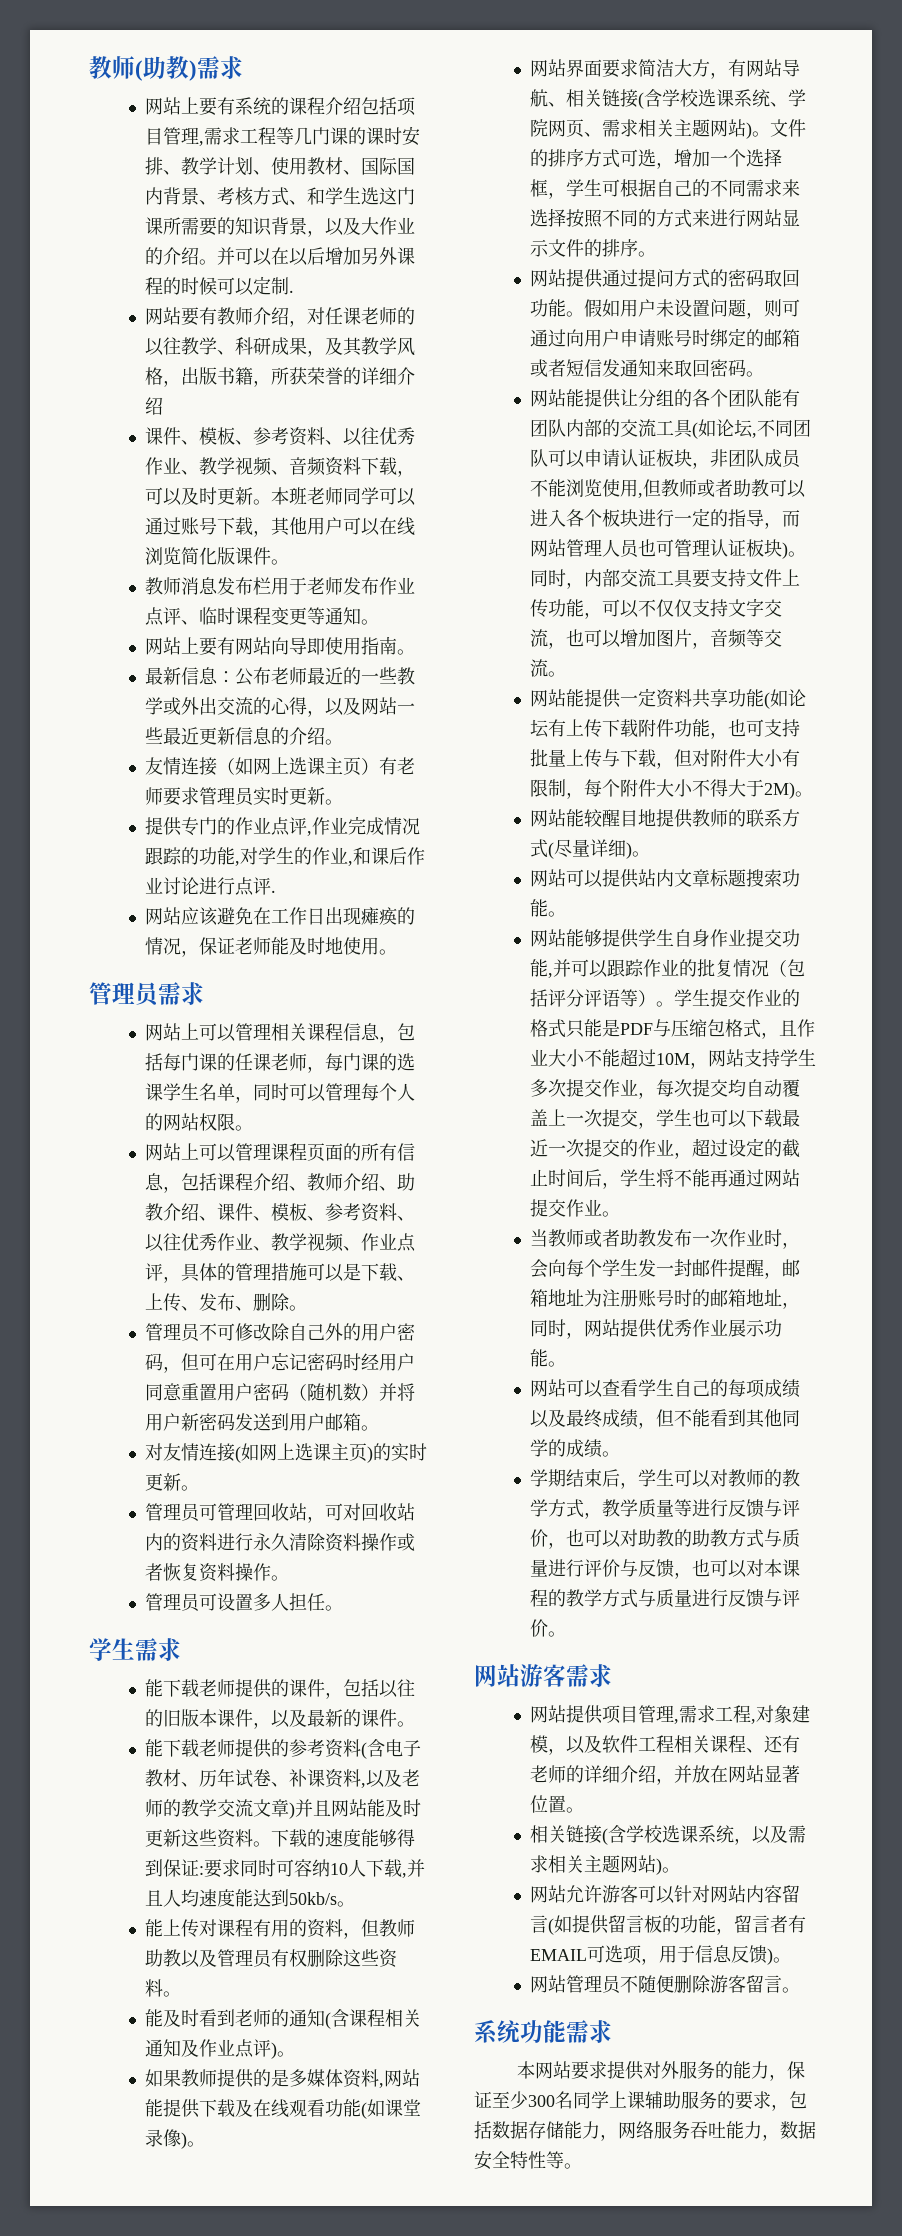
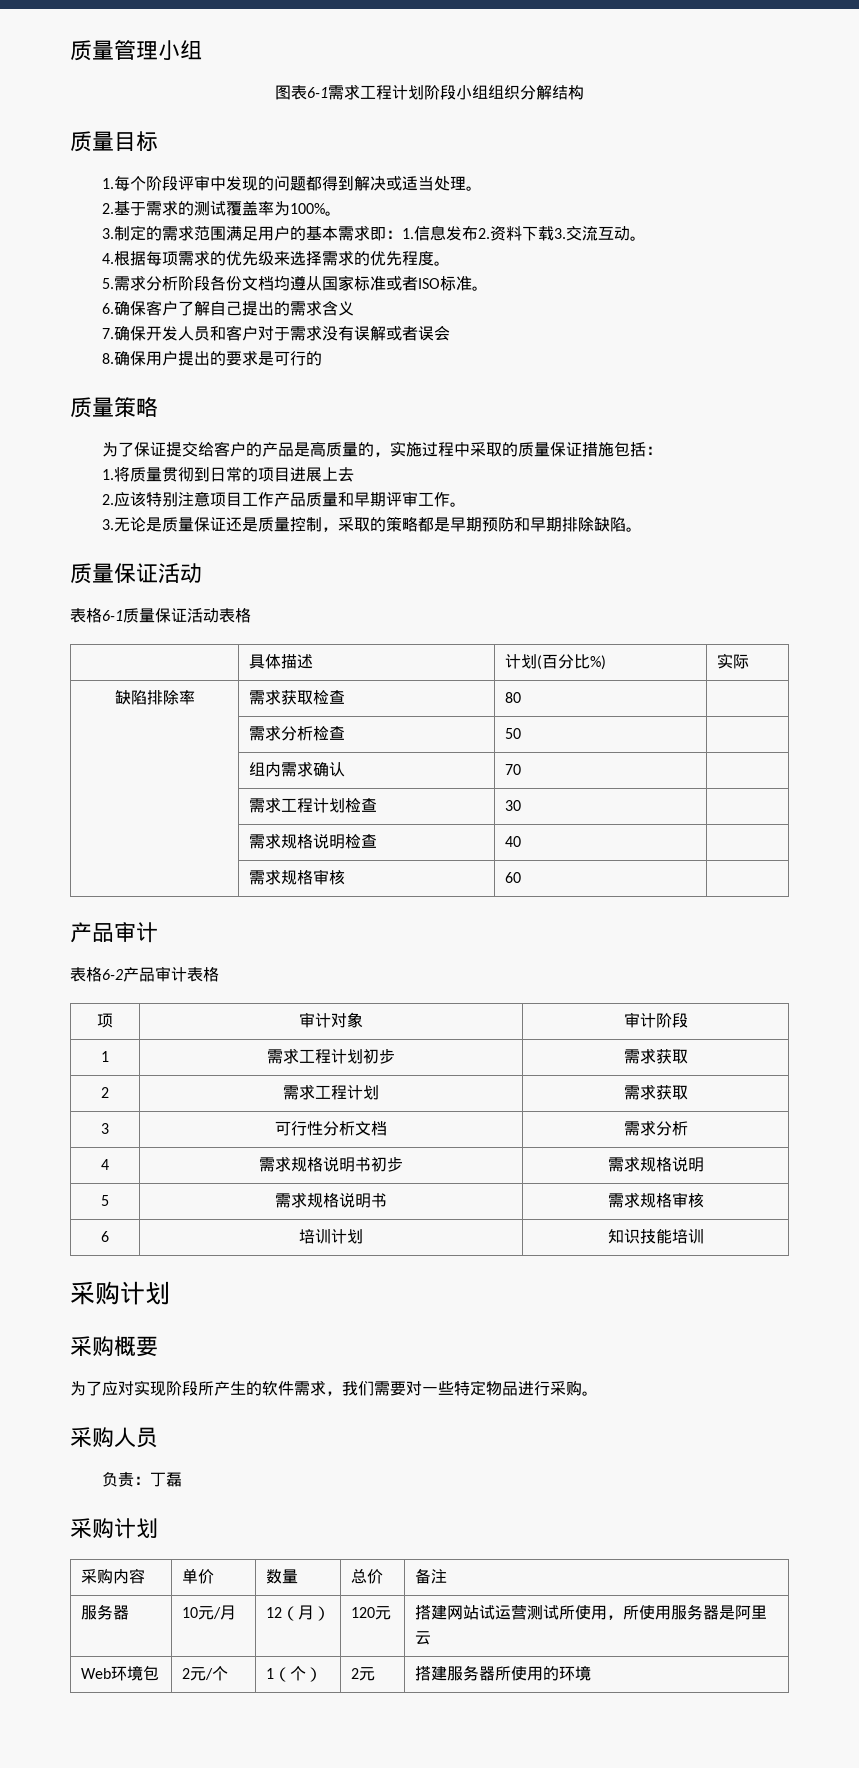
[89,56,243,81] [144,97,416,116] [144,126,420,146] [144,157,415,176] [144,187,415,206] [144,217,415,237] [144,247,415,266] [144,276,294,296] [144,307,415,327] [144,337,415,357] [144,367,415,387] [144,397,163,415] [144,427,415,446] [144,457,415,477] [144,487,416,506] [144,517,415,537] [144,547,289,565] [144,577,415,595] [144,607,379,626] [144,636,415,656] [144,667,415,686] [144,697,415,717] [144,727,343,745] [144,757,415,776] [144,787,343,806] [144,816,420,836] [144,847,425,866] [144,877,276,896] [144,907,415,926] [144,937,397,957] [89,982,204,1007] [144,1023,415,1043] [144,1053,415,1073] [144,1083,415,1103] [144,1113,253,1131] [144,1143,415,1162] [144,1173,415,1193] [144,1203,415,1222] [144,1233,416,1252] [144,1263,415,1283] [144,1293,307,1312] [144,1323,415,1342] [144,1352,415,1373] [144,1383,415,1401] [144,1413,379,1431] [144,1443,427,1463] [144,1473,199,1491] [144,1503,415,1523] [144,1533,415,1552] [144,1563,289,1582] [144,1593,343,1612] [89,1638,181,1661] [144,1679,415,1699] [144,1709,415,1729] [144,1739,421,1759] [144,1768,420,1788] [144,1799,421,1819] [144,1829,415,1848] [144,1859,425,1878] [144,1889,355,1907] [144,1919,415,1939] [144,1949,398,1968] [144,1979,181,1997] [144,2009,421,2029] [144,2039,295,2059] [144,2069,420,2088] [144,2099,421,2119] [144,2129,205,2149] [529,59,800,79] [529,89,806,109] [529,119,806,139] [529,148,782,169] [529,179,800,199] [529,208,800,228] [529,239,656,257] [529,269,800,288] [529,299,800,319] [529,328,800,347] [529,359,764,377] [529,389,800,408] [529,419,811,439] [529,449,802,469] [529,479,806,498] [529,508,800,529] [529,539,806,559] [529,569,800,589] [529,598,782,619] [529,629,782,649] [529,659,566,677] [529,688,806,709] [529,719,800,739] [529,749,800,769] [529,779,813,799] [529,809,800,828] [529,839,650,859] [529,869,800,888] [529,899,566,917] [529,929,800,948] [529,959,805,978] [529,989,800,1007] [529,1019,815,1039] [529,1048,816,1069] [529,1079,800,1099] [529,1109,800,1129] [529,1138,800,1159] [529,1169,800,1189] [529,1199,620,1217] [529,1229,800,1249] [529,1259,800,1279] [529,1289,800,1309] [529,1319,782,1339] [529,1349,566,1367] [529,1379,800,1398] [529,1409,800,1429] [529,1439,620,1458] [529,1469,800,1489] [529,1499,800,1519] [529,1529,800,1549] [529,1559,800,1579] [529,1589,800,1608] [529,1619,566,1637] [474,1664,612,1687] [529,1705,810,1724] [529,1735,800,1755] [529,1765,800,1785] [529,1795,584,1813] [529,1825,806,1845] [529,1855,680,1875] [529,1885,800,1904] [529,1915,806,1935] [529,1945,791,1965] [529,1975,800,1994] [474,2020,612,2044] [517,2061,806,2081] [474,2091,807,2111] [474,2121,816,2141] [474,2150,582,2170] 教师(助教)需求 // 网站上要有系统的课程介绍包括项目管理,需求工程等几门课的课时安排、教学计划、使用教材、国际国内背景、考核方式、和学生选这门课所需要的知识背景，以及大作业的介绍。并可以在以后增加另外课程的时候可以定制. // 网站要有教师介绍，对任课老师的以往教学、科研成果，及其教学风格，出版书籍，所获荣誉的详细介绍 // 课件、模板、参考资料、以往优秀作业、教学视频、音频资料下载，可以及时更新。本班老师同学可以通过账号下载，其他用户可以在线浏览简化版课件。 // 教师消息发布栏用于老师发布作业点评、临时课程变更等通知。 // 网站上要有网站向导即使用指南。 // 最新信息：公布老师最近的一些教学或外出交流的心得，以及网站一些最近更新信息的介绍。 // 友情连接（如网上选课主页）有老师要求管理员实时更新。 // 提供专门的作业点评,作业完成情况跟踪的功能,对学生的作业,和课后作业讨论进行点评. // 网站应该避免在工作日出现瘫痪的情况，保证老师能及时地使用。 // 管理员需求 // 网站上可以管理相关课程信息，包括每门课的任课老师，每门课的选课学生名单，同时可以管理每个人的网站权限。 // 网站上可以管理课程页面的所有信息，包括课程介绍、教师介绍、助教介绍、课件、模板、参考资料、以往优秀作业、教学视频、作业点评，具体的管理措施可以是下载、上传、发布、删除。 // 管理员不可修改除自己外的用户密码，但可在用户忘记密码时经用户同意重置用户密码（随机数）并将用户新密码发送到用户邮箱。 // 对友情连接(如网上选课主页)的实时更新。 // 管理员可管理回收站，可对回收站内的资料进行永久清除资料操作或者恢复资料操作。 // 管理员可设置多人担任。 // 学生需求 // 能下载老师提供的课件，包括以往的旧版本课件，以及最新的课件。 // 能下载老师提供的参考资料(含电子教材、历年试卷、补课资料,以及老师的教学交流文章)并且网站能及时更新这些资料。下载的速度能够得到保证:要求同时可容纳10人下载,并且人均速度能达到50kb/s。 // 能上传对课程有用的资料，但教师助教以及管理员有权删除这些资料。 // 能及时看到老师的通知(含课程相关通知及作业点评)。 // 如果教师提供的是多媒体资料,网站能提供下载及在线观看功能(如课堂录像)。 // 网站界面要求简洁大方，有网站导航、相关链接(含学校选课系统、学院网页、需求相关主题网站)。文件的排序方式可选，增加一个选择框，学生可根据自己的不同需求来选择按照不同的方式来进行网站显示文件的排序。 // 网站提供通过提问方式的密码取回功能。假如用户未设置问题，则可通过向用户申请账号时绑定的邮箱或者短信发通知来取回密码。 // 网站能提供让分组的各个团队能有团队内部的交流工具(如论坛,不同团队可以申请认证板块，非团队成员不能浏览使用,但教师或者助教可以进入各个板块进行一定的指导，而网站管理人员也可管理认证板块)。同时，内部交流工具要支持文件上传功能，可以不仅仅支持文字交流，也可以增加图片，音频等交流。 // 网站能提供一定资料共享功能(如论坛有上传下载附件功能，也可支持批量上传与下载，但对附件大小有限制，每个附件大小不得大于2M)。 // 网站能较醒目地提供教师的联系方式(尽量详细)。 // 网站可以提供站内文章标题搜索功能。 // 网站能够提供学生自身作业提交功能,并可以跟踪作业的批复情况（包括评分评语等）。学生提交作业的格式只能是PDF与压缩包格式，且作业大小不能超过10M，网站支持学生多次提交作业，每次提交均自动覆盖上一次提交，学生也可以下载最近一次提交的作业，超过设定的截止时间后，学生将不能再通过网站提交作业。 // 当教师或者助教发布一次作业时，会向每个学生发一封邮件提醒，邮箱地址为注册账号时的邮箱地址，同时，网站提供优秀作业展示功能。 // 网站可以查看学生自己的每项成绩以及最终成绩，但不能看到其他同学的成绩。 // 学期结束后，学生可以对教师的教学方式，教学质量等进行反馈与评价，也可以对助教的助教方式与质量进行评价与反馈，也可以对本课程的教学方式与质量进行反馈与评价。 // 网站游客需求 // 网站提供项目管理,需求工程,对象建模，以及软件工程相关课程、还有老师的详细介绍，并放在网站显著位置。 // 相关链接(含学校选课系统，以及需求相关主题网站)。 // 网站允许游客可以针对网站内容留言(如提供留言板的功能，留言者有EMAIL可选项，用于信息反馈)。 // 网站管理员不随便删除游客留言。 // 系统功能需求 // 本网站要求提供对外服务的能力，保证至少300名同学上课辅助服务的要求，包括数据存储能力，网络服务吞吐能力，数据安全特性等。 -> [70,40,202,61] [275,84,584,100] [70,131,158,152] [101,175,482,191] [101,200,341,216] [101,225,646,241] [101,250,450,266] [101,275,488,291] [101,300,354,316] [101,325,450,341] [101,350,322,366] [70,397,158,418] [101,441,662,457] [101,466,354,482] [101,491,466,507] [101,516,642,532] [70,563,202,584] [70,608,251,623] [248,654,313,669] [504,654,606,670] [716,653,749,669] [114,690,195,705] [248,689,345,705] [504,692,521,703] [248,725,345,741] [504,728,521,739] [248,761,345,777] [504,764,521,775] [248,797,377,813] [504,800,521,811] [248,833,377,849] [504,836,521,847] [248,869,345,885] [504,872,521,883] [70,922,158,943] [70,966,219,982] [97,1013,113,1028] [299,1012,364,1028] [623,1012,688,1028] [101,1051,109,1062] [267,1048,396,1064] [623,1048,688,1064] [101,1087,109,1098] [283,1084,380,1100] [623,1084,688,1100] [101,1123,109,1134] [275,1121,388,1136] [623,1120,688,1136] [101,1159,109,1170] [259,1156,404,1172] [607,1156,704,1172] [101,1195,109,1206] [275,1192,388,1208] [607,1192,704,1208] [101,1231,109,1242] [299,1229,364,1244] [607,1229,704,1244] [70,1281,170,1305] [70,1336,158,1357] [70,1380,598,1396] [70,1427,158,1448] [101,1471,182,1487] [70,1518,158,1539] [80,1568,145,1584] [181,1568,214,1584] [265,1569,298,1584] [350,1569,383,1584] [414,1568,447,1584] [80,1604,129,1620] [181,1605,236,1620] [265,1605,330,1621] [350,1606,391,1620] [414,1604,767,1620] [414,1631,431,1645] [80,1665,159,1681] [181,1666,228,1681] [265,1666,322,1682] [350,1667,375,1681] [414,1665,591,1681] 质量管理小组 // 图表6-1需求工程计划阶段小组组织分解结构 // 质量目标 // 1.每个阶段评审中发现的问题都得到解决或适当处理。 // 2.基于需求的测试覆盖率为100%。 // 3.制定的需求范围满足用户的基本需求即：1.信息发布2.资料下载3.交流互动。 // 4.根据每项需求的优先级来选择需求的优先程度。 // 5.需求分析阶段各份文档均遵从国家标准或者ISO标准。 // 6.确保客户了解自己提出的需求含义 // 7.确保开发人员和客户对于需求没有误解或者误会 // 8.确保用户提出的要求是可行的 // 质量策略 // 为了保证提交给客户的产品是高质量的，实施过程中采取的质量保证措施包括： // 1.将质量贯彻到日常的项目进展上去 // 2.应该特别注意项目工作产品质量和早期评审工作。 // 3.无论是质量保证还是质量控制，采取的策略都是早期预防和早期排除缺陷。 // 质量保证活动 // 表格6-1质量保证活动表格 // | 具体描述 | 计划(百分比%) | 实际 // 缺陷排除率 | 需求获取检查 | 80 | // | 需求分析检查 | 50 | // | 组内需求确认 | 70 | // | 需求工程计划检查 | 30 | // | 需求规格说明检查 | 40 | // | 需求规格审核 | 60 | // 产品审计 // 表格6-2产品审计表格 // 项 | 审计对象 | 审计阶段 // 1 | 需求工程计划初步 | 需求获取 // 2 | 需求工程计划 | 需求获取 // 3 | 可行性分析文档 | 需求分析 // 4 | 需求规格说明书初步 | 需求规格说明 // 5 | 需求规格说明书 | 需求规格审核 // 6 | 培训计划 | 知识技能培训 // 采购计划 // 采购概要 // 为了应对实现阶段所产生的软件需求，我们需要对一些特定物品进行采购。 // 采购人员 // 负责：丁磊 // 采购计划 // 采购内容 | 单价 | 数量 | 总价 | 备注 // 服务器 | 10元/月 | 12（月） | 120元 | 搭建网站试运营测试所使用，所使用服务器是阿里云 // Web环境包 | 2元/个 | 1（个） | 2元 | 搭建服务器所使用的环境

